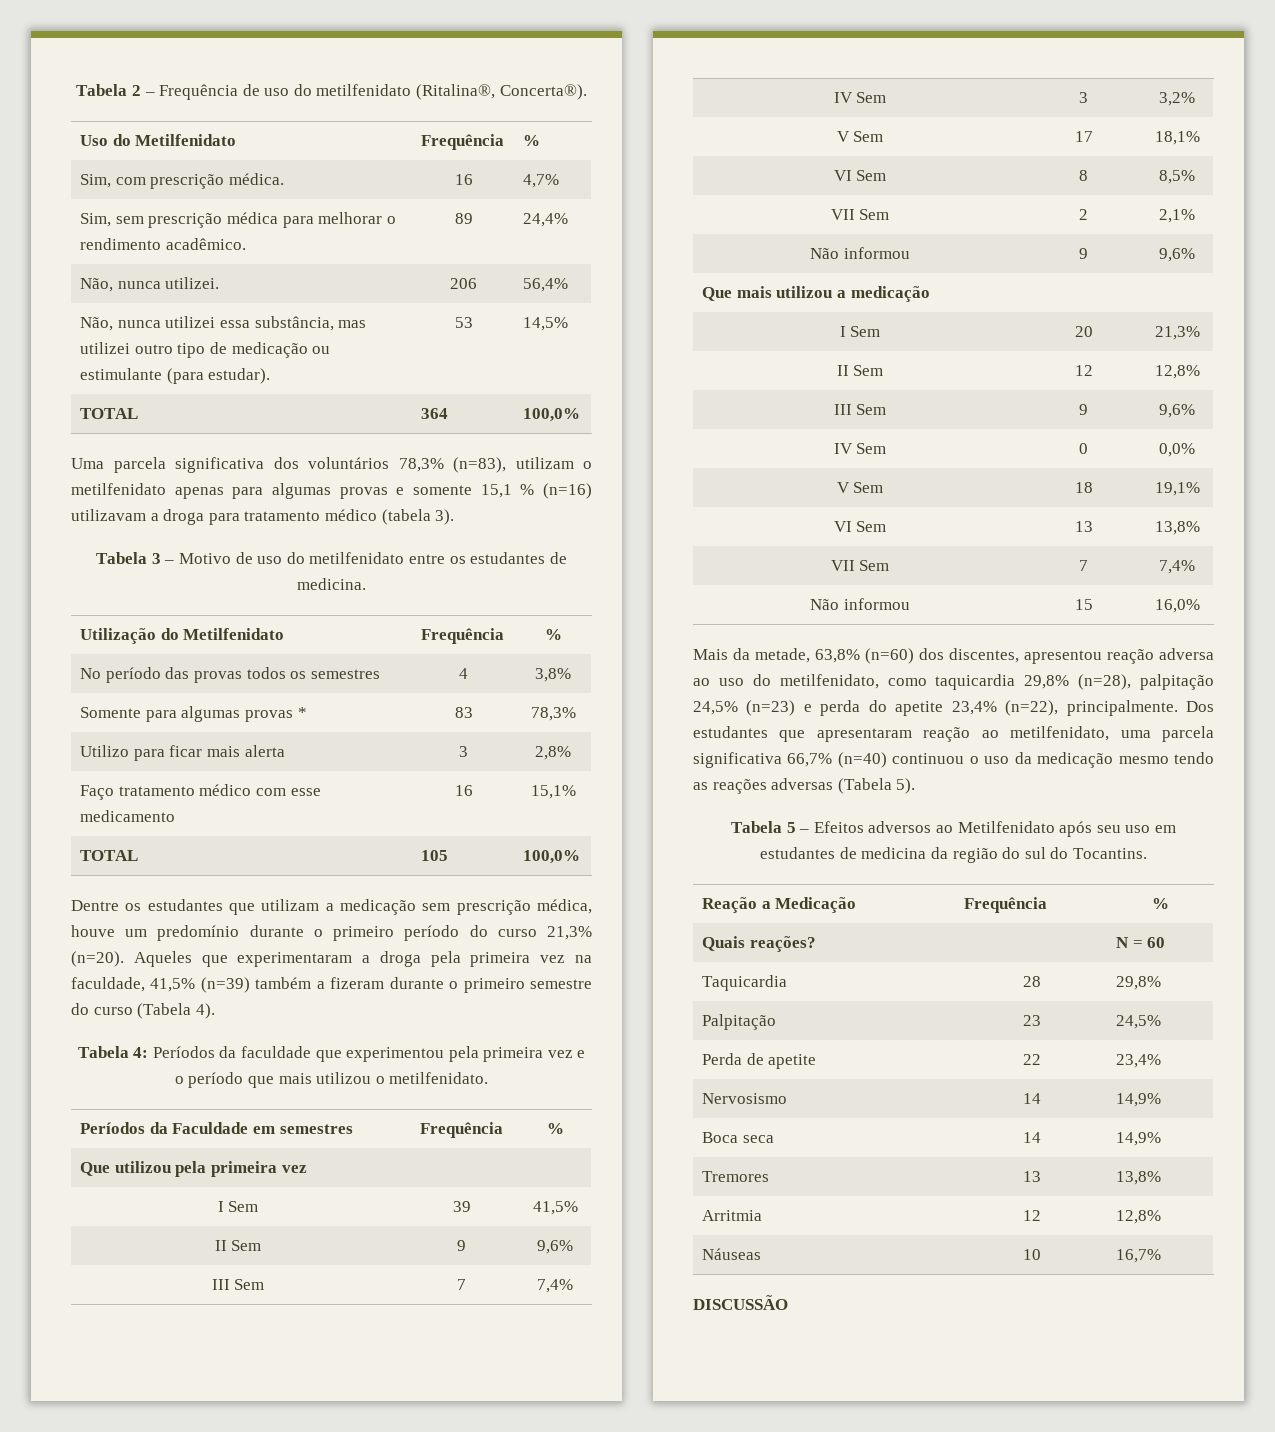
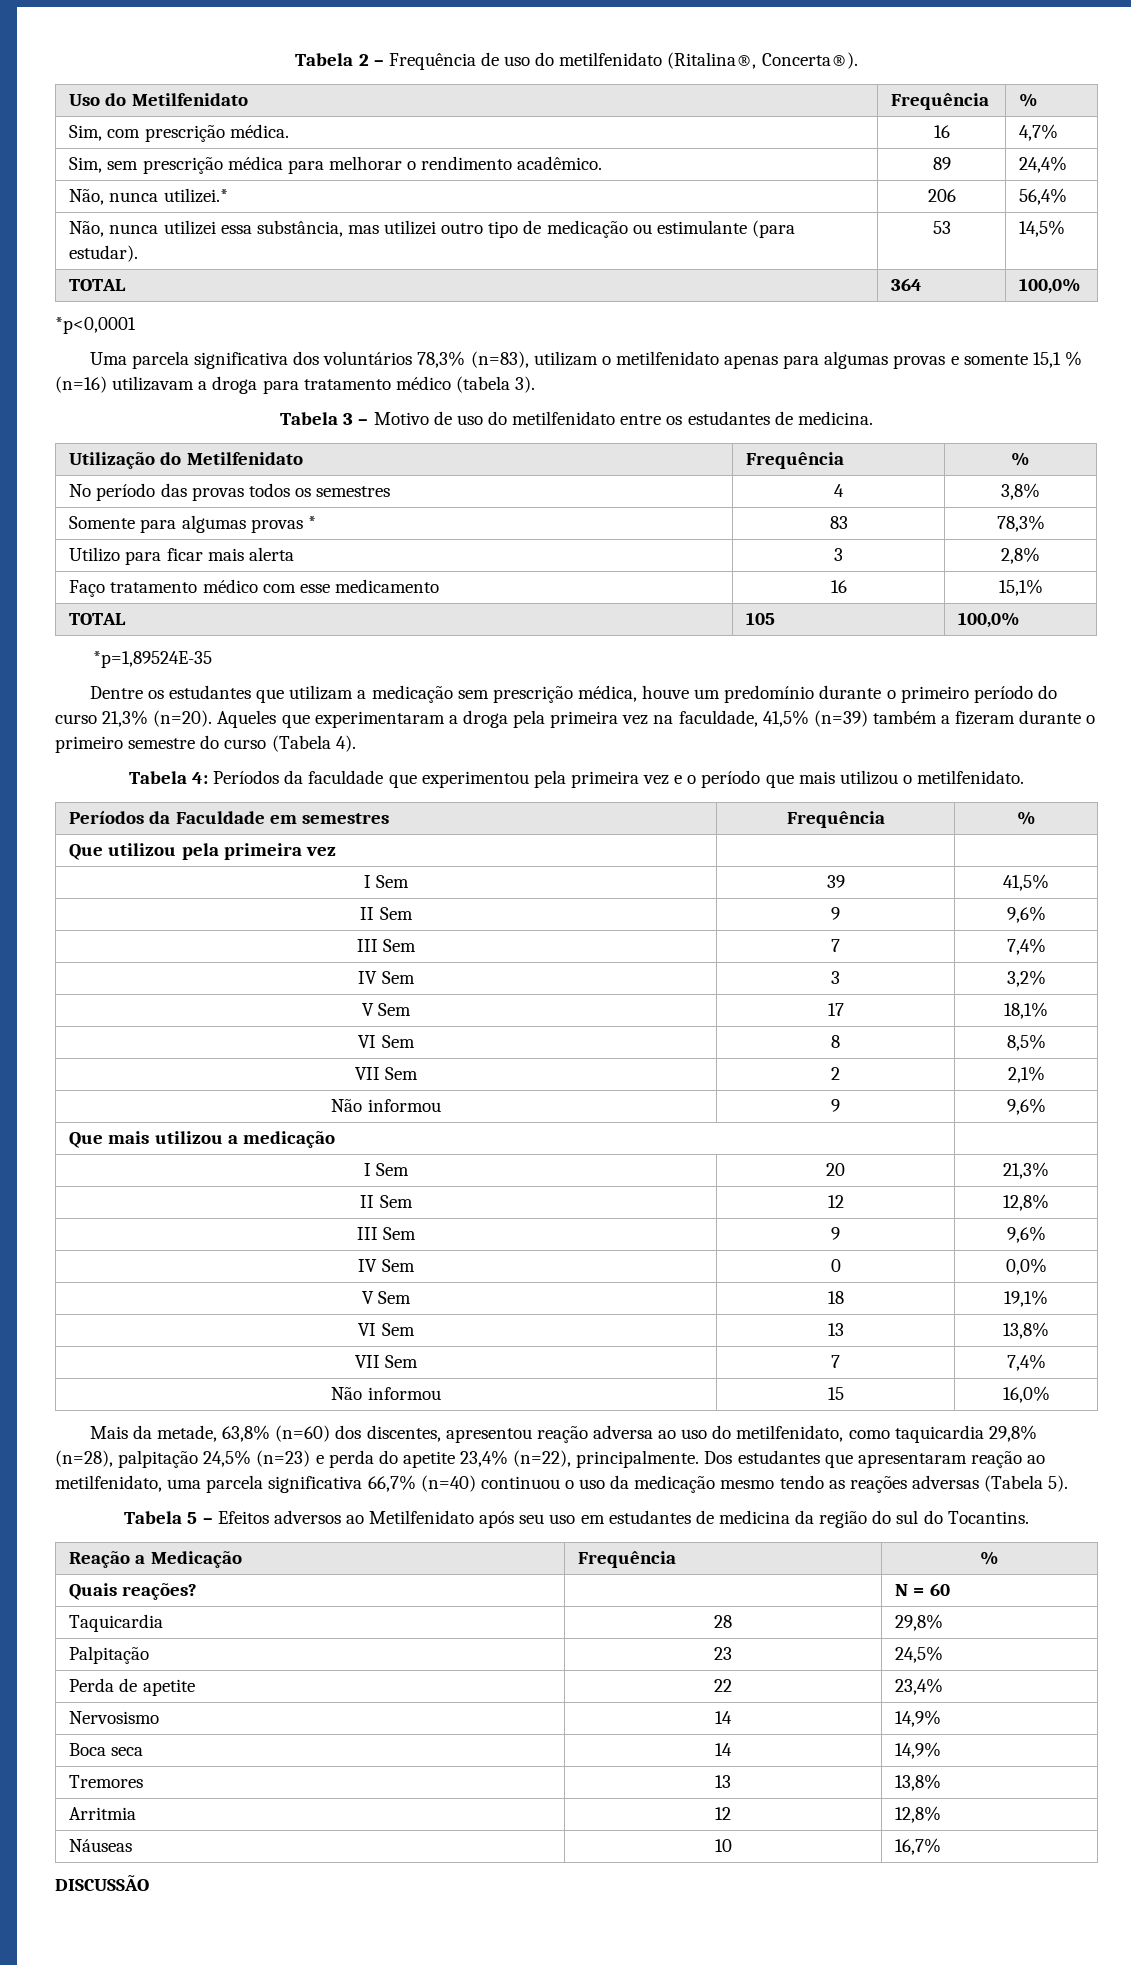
[165,277,220,289] utilizei. -> [163,188,228,203] utilizei.*
(581, 415) none -> [55,317,136,334] // *p<0,0001
(581, 857) none -> [92,651,212,668] // *p=1,89524E-35

